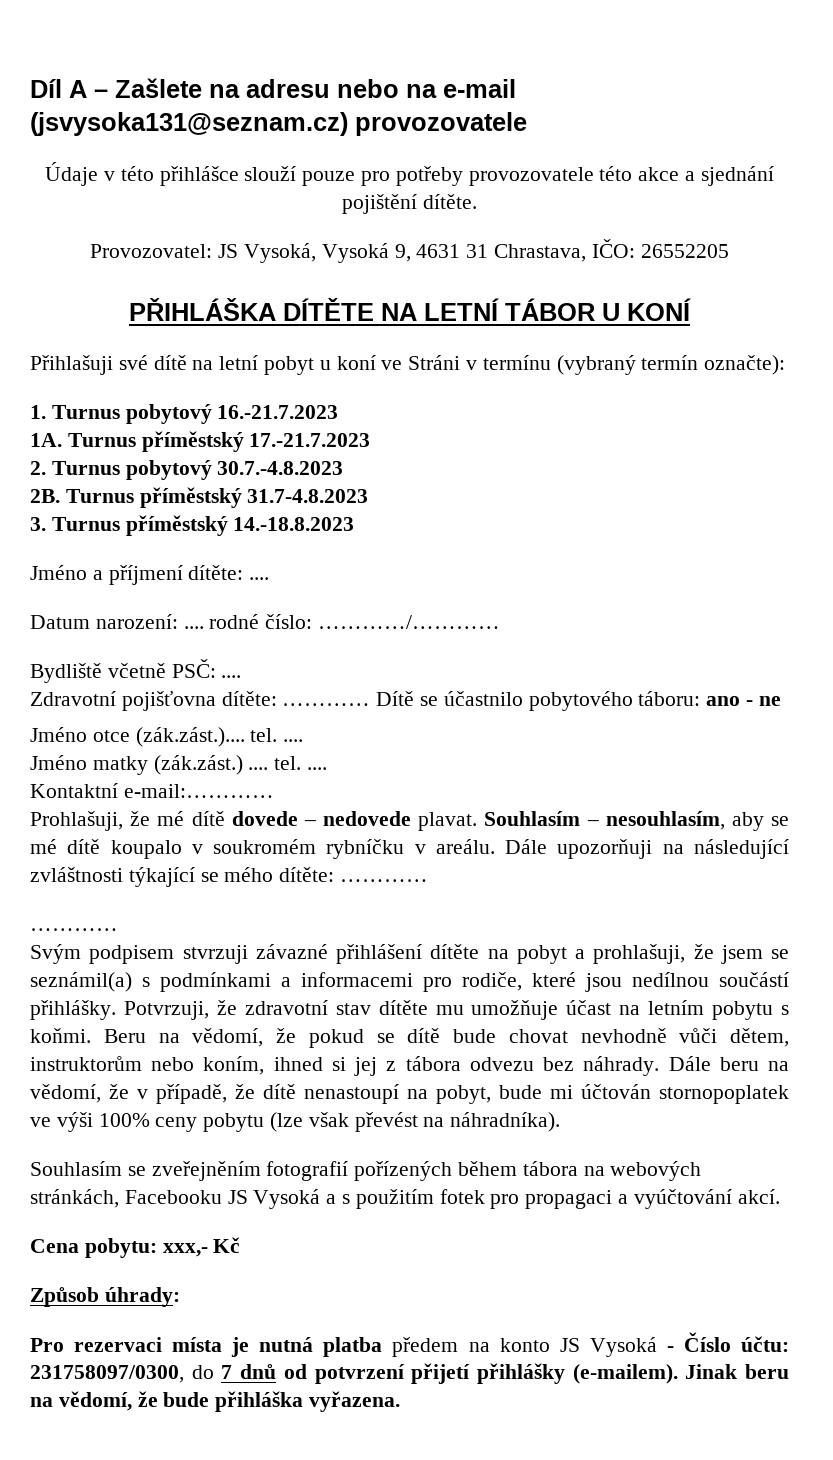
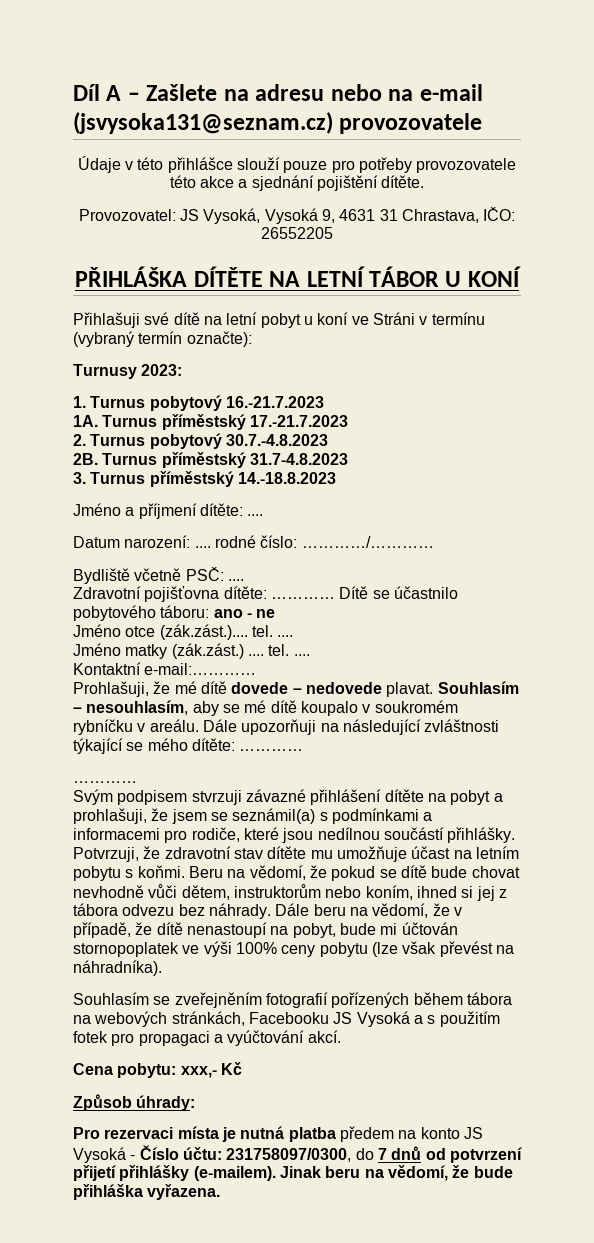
(786, 365) none -> [73,364,183,379] // Turnusy 2023:

